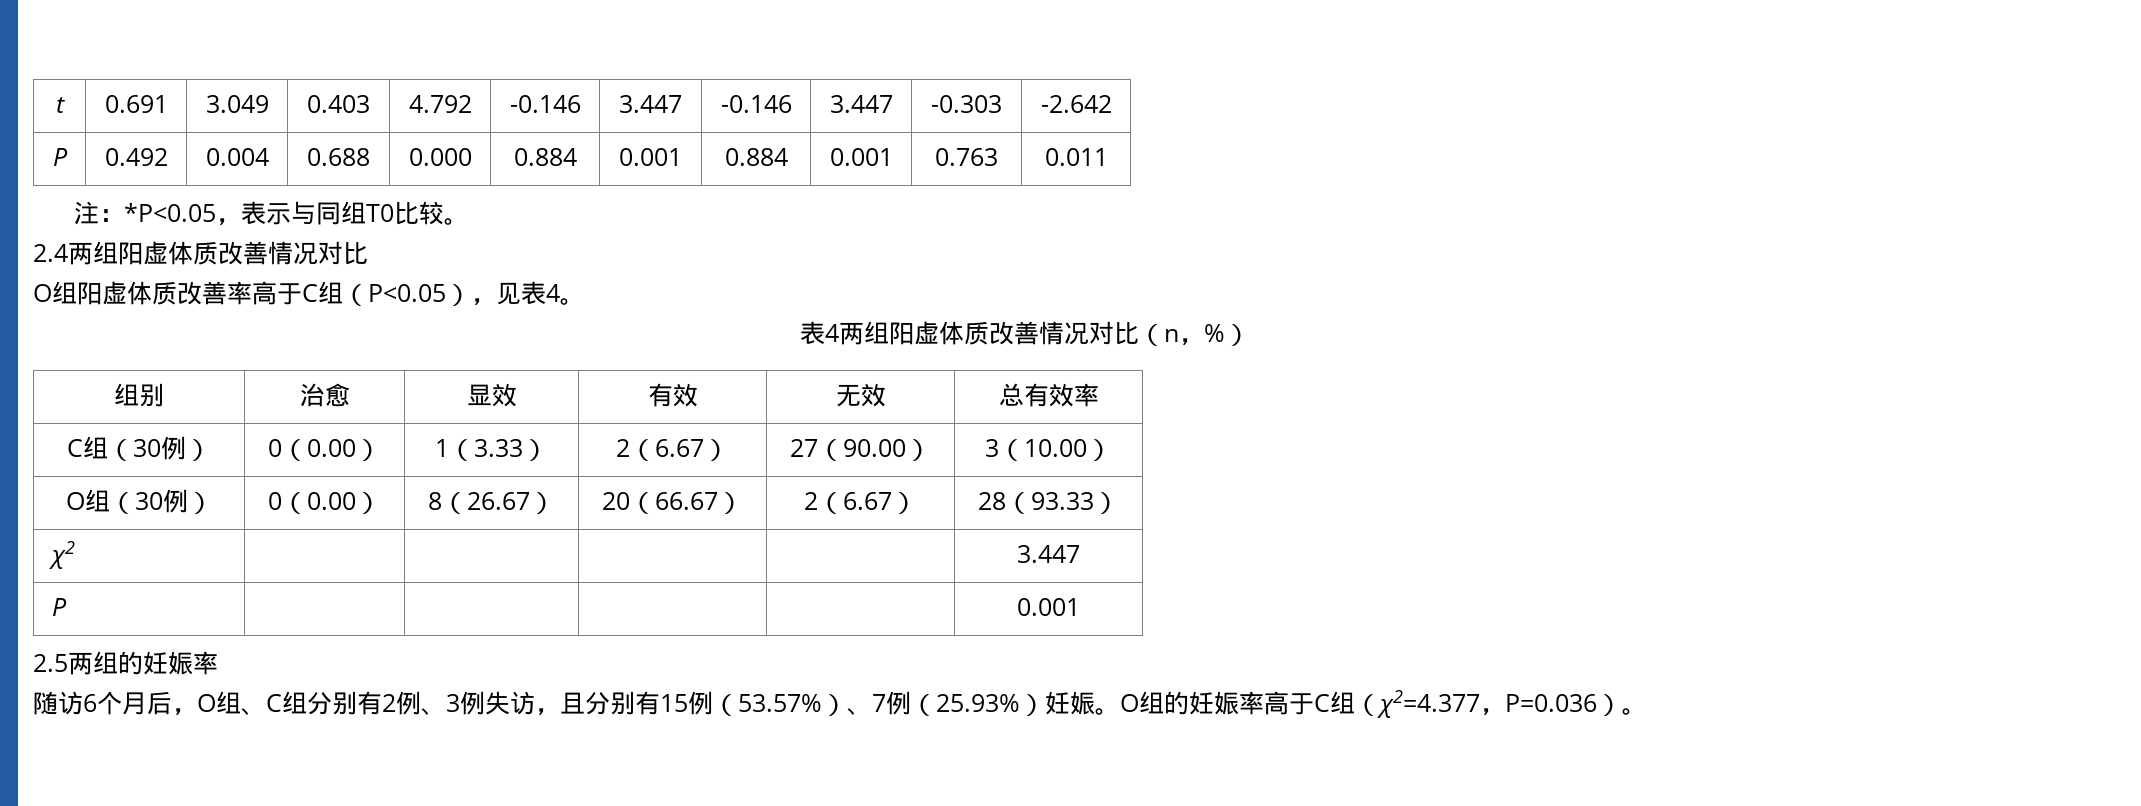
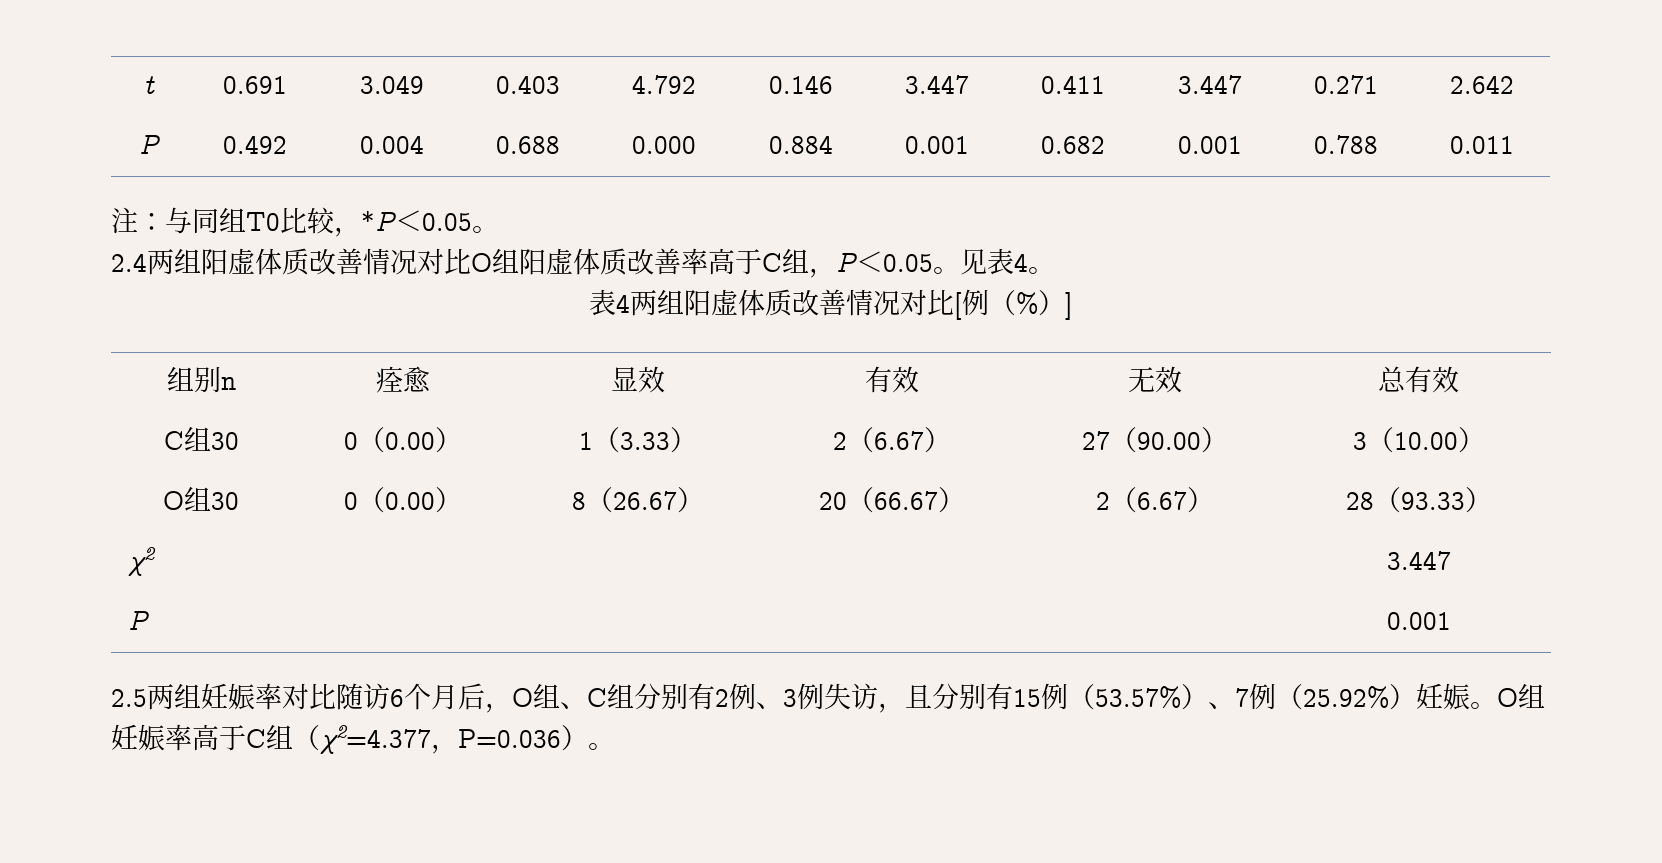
[509,95,581,113] [619,95,682,113] [720,95,792,113] [829,95,893,113] [931,95,1002,113] [1040,95,1112,113] -0.146 | 3.447 | -0.146 | 3.447 | -0.303 | -2.642 -> [768,75,833,94] [904,75,969,94] [1041,75,1105,94] [1177,75,1242,94] [1313,75,1378,94] [1449,75,1514,94] 0.146 | 3.447 | 0.411 | 3.447 | 0.271 | 2.642
[724,148,788,166] [829,148,893,166] [935,148,998,166] 0.884 | 0.001 | 0.763 -> [1041,136,1105,154] [1177,136,1242,154] [1313,135,1378,154] 0.682 | 0.001 | 0.788
[124,201,292,226] *P<0.05，表示 -> (165, 222) none
(445, 213) none -> [334,210,472,237] ，*P＜0.05
(368, 253) // -> (471, 261) none
[343,284,496,306] （P<0.05）， -> [809,251,960,278] ，P＜0.05。
[1139,324,1204,346] （n， -> [954,289,1016,320] [例（
(1250, 335) none -> [1065,292,1073,320] ]
[299,383,325,407] | 治 -> [220,377,236,390] [376,366,403,393] n | 痊
[1073,383,1099,407] [67,436,211,461] 率 // C组（30例） -> [163,426,239,451] // C组30
[109,489,213,514] （30例） -> [211,492,239,510] 30
[118,651,218,675] 的妊娠率 // -> [201,683,336,710] 妊娠率对比
[936,694,1020,712] 25.93% -> [1303,686,1389,708] 25.92%
[1164,691,1189,715] 的 -> (1545, 695) none

